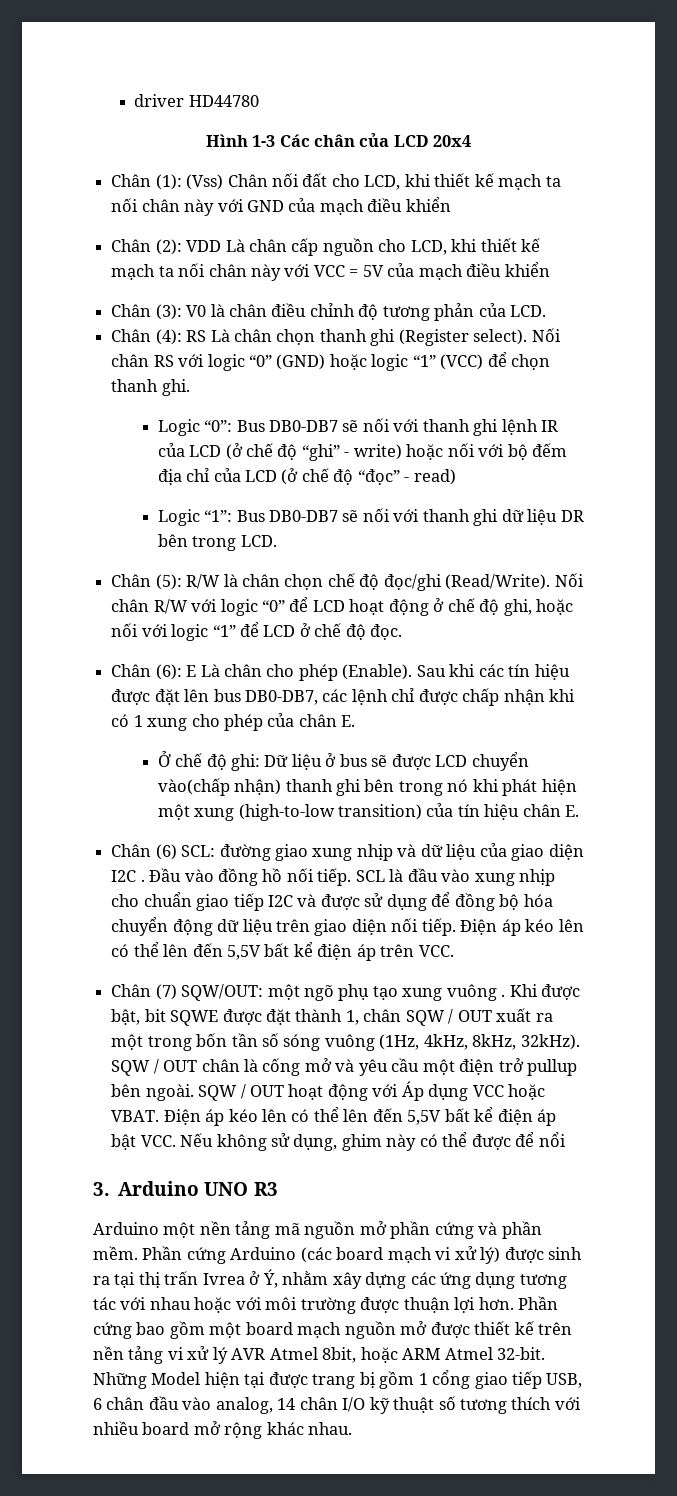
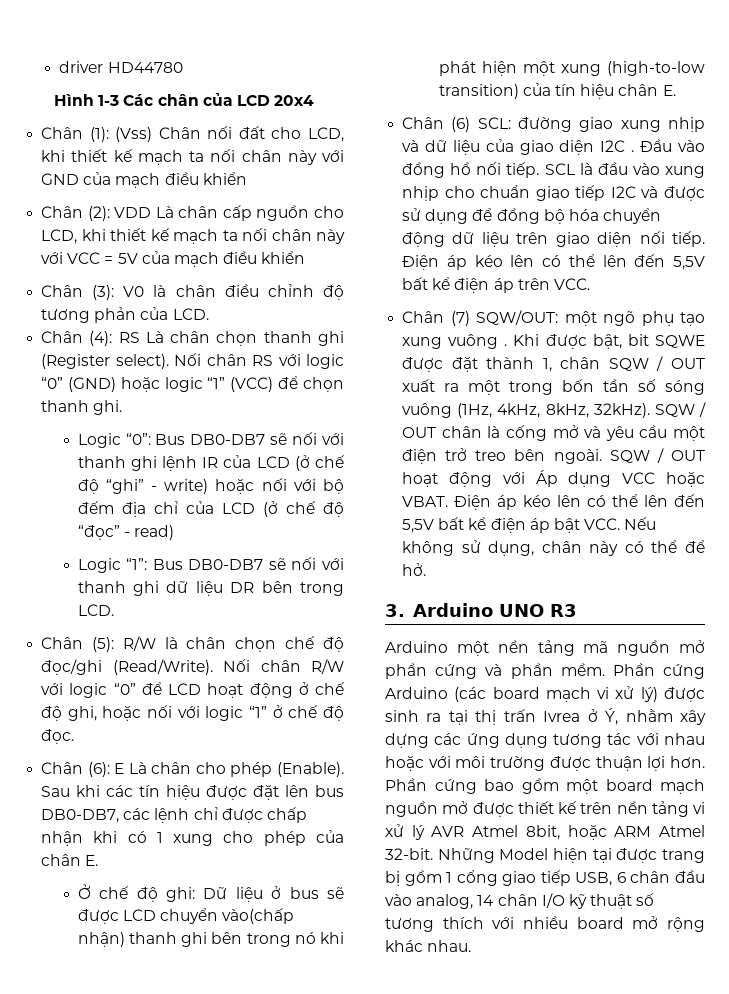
[239,622,296,637] để LCD -> (268, 712) none
[527,1059,578,1076] pullup -> [475,450,507,461] treo
[341,1134,382,1151] ghim -> [541,541,582,553] chân
[471,1132,566,1150] được để nổi -> [685,540,705,553] [402,563,427,576] để hở.

